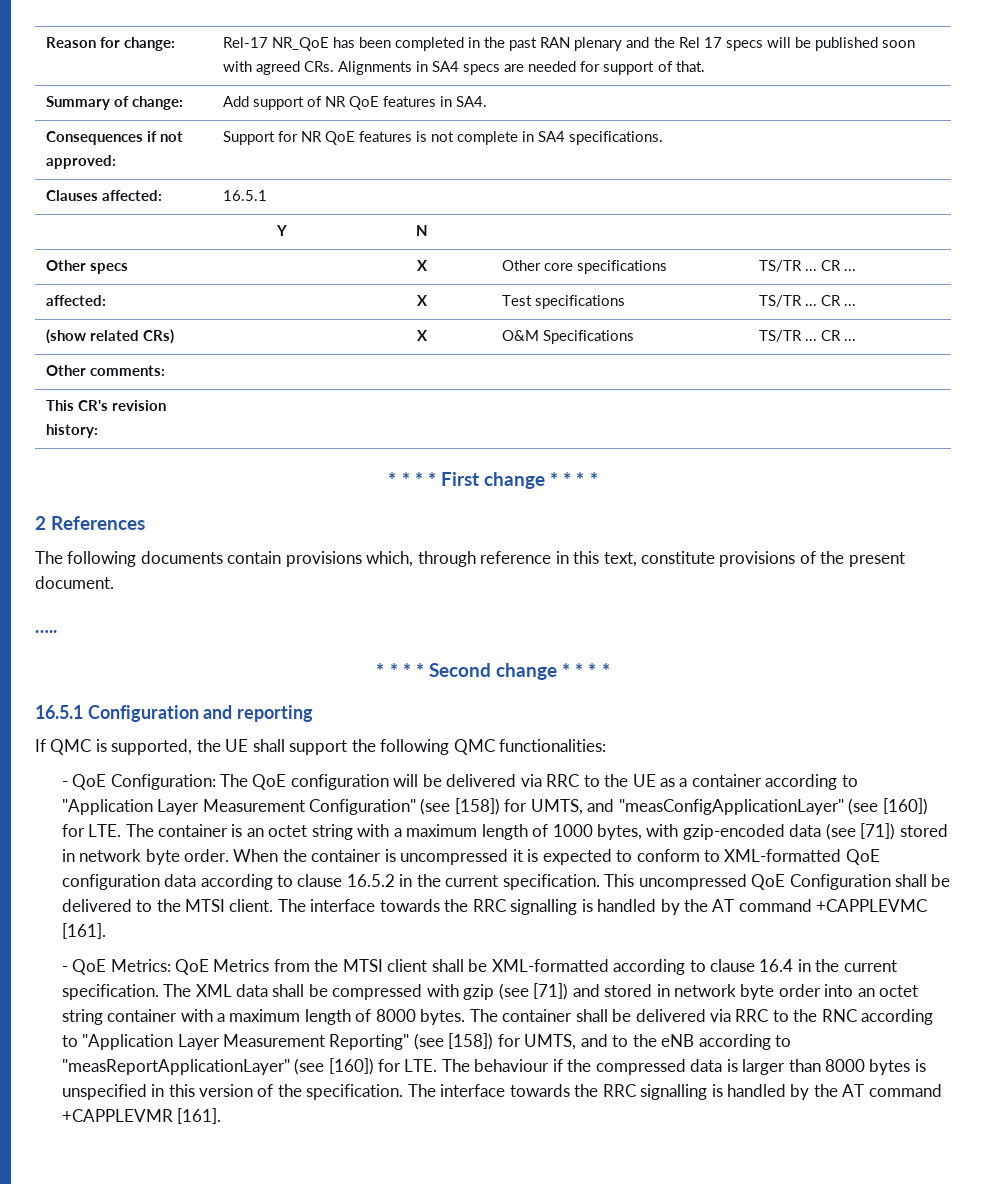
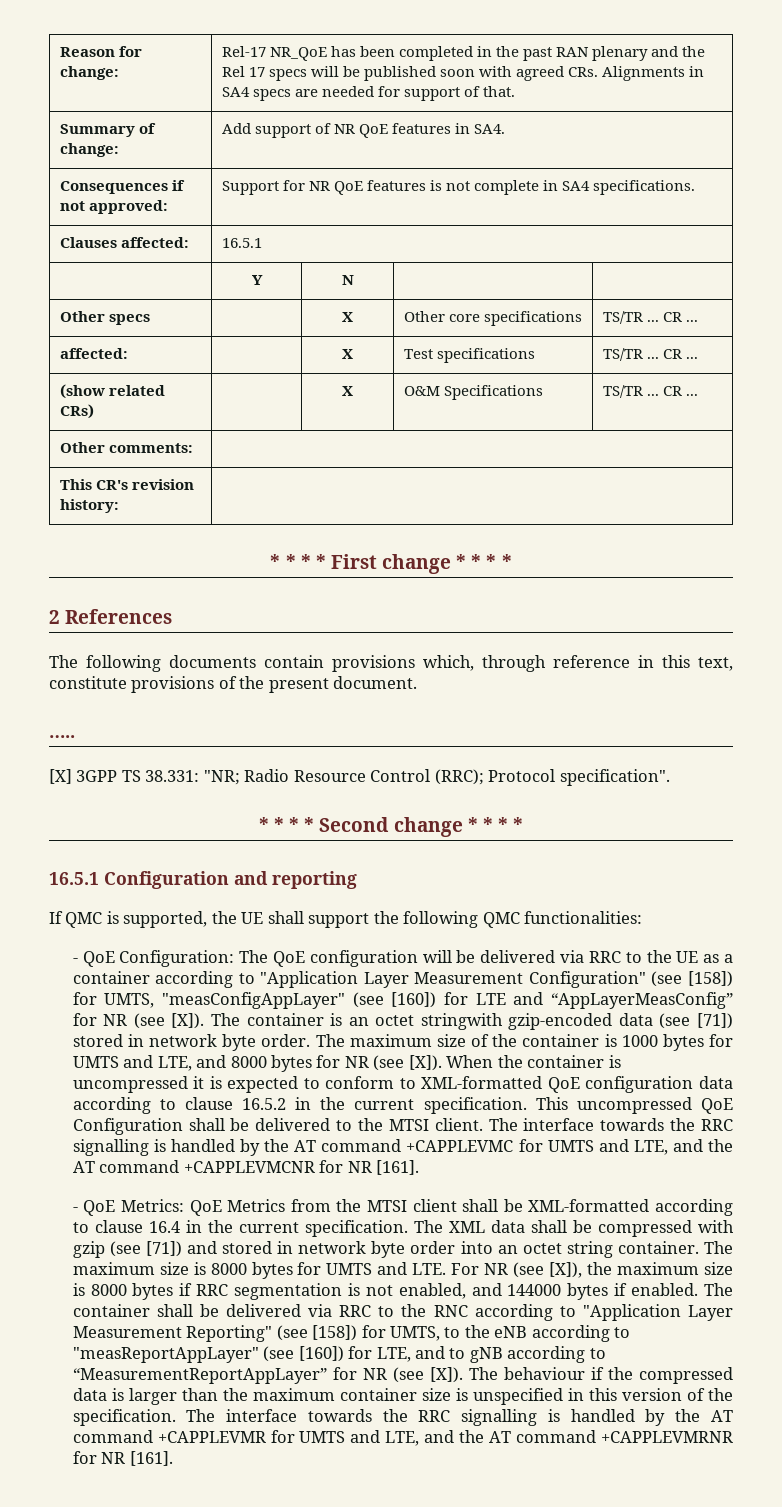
(57, 631) none -> [49,769,670,786] // [X] 3GPP TS 38.331: "NR; Radio Resource Control (RRC); Protocol specification".
[587,798,928,815] [61,824,122,837] and "measConfigApplicationLayer" (see [160]) for LTE. -> [162,992,733,1009] [72,1013,205,1029] "measConfigAppLayer" (see [160]) for LTE and “AppLayerMeasConfig” for NR (see [X]).
[311,824,679,840] string with a maximum length of 1000 bytes, with -> [420,1013,503,1030] stringwith
(229, 855) none -> [315,1034,734,1051] [72,1055,442,1072] The maximum size of the container is 1000 bytes for UMTS and LTE, and 8000 bytes for NR (see [X]).
(928, 905) none -> [518,1139,734,1155] [72,1160,372,1173] for UMTS and LTE, and the AT command +CAPPLEVMCNR for NR
[107,1009,466,1025] container with a maximum length of 8000 bytes. -> [617,1241,733,1254] [72,1262,733,1279] [72,1283,699,1300] container. The maximum size is 8000 bytes for UMTS and LTE. For NR (see [X]), the maximum size is 8000 bytes if RRC segmentation is not enabled, and 144000 bytes if enabled.
[580,1034,608,1047] and -> (440, 1333) none
[61,1058,438,1075] "measReportApplicationLayer" (see [160]) for LTE. -> [72,1346,606,1363] [72,1367,463,1384] "measReportAppLayer" (see [160]) for LTE, and to gNB according to “MeasurementReportAppLayer” for NR (see [X]).
[824,1059,911,1075] 8000 bytes -> [222,1388,451,1401] the maximum container size
(173, 1115) none -> [270,1430,734,1446] [72,1451,126,1464] for UMTS and LTE, and the AT command +CAPPLEVMRNR for NR

